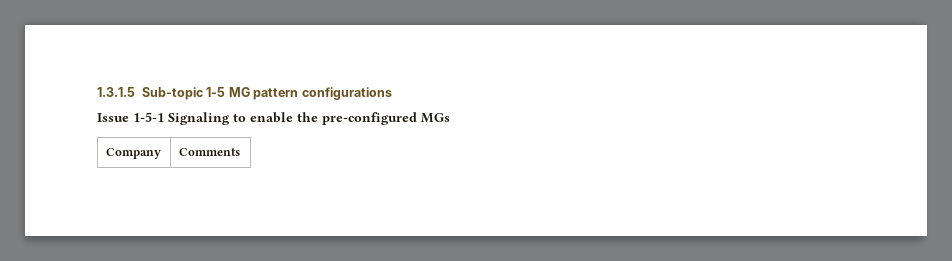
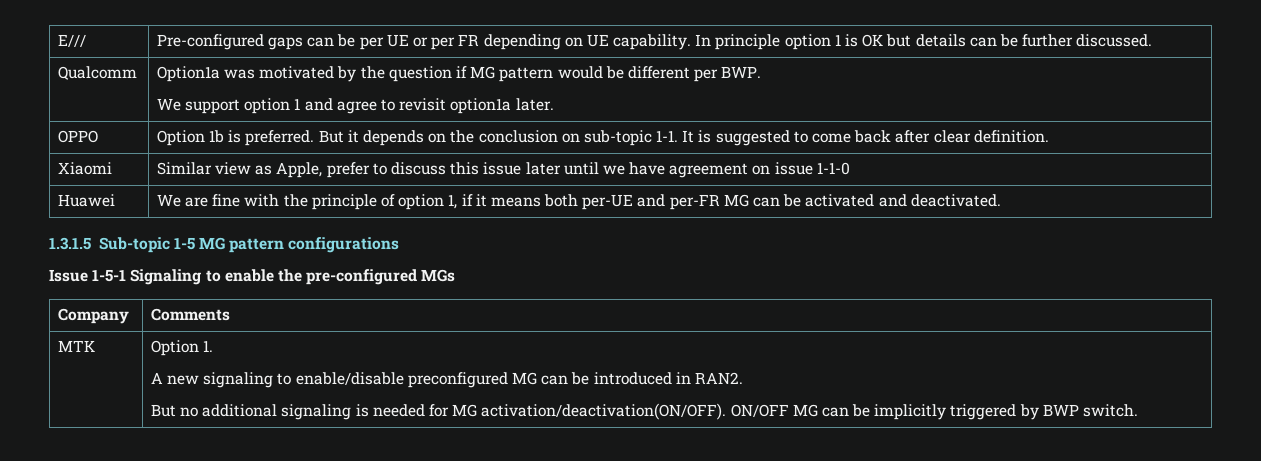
(97, 92) none -> [57,34,86,47] [156,34,1153,50] [57,66,137,80] [156,66,762,82] [156,98,554,114] [57,130,98,143] [156,130,1049,146] [57,162,112,175] [156,162,850,178] [57,194,115,207] [156,194,1001,210] E/// | Pre-configured gaps can be per UE or per FR depending on UE capability. In principle option 1 is OK but details can be further discussed. // Qualcomm | Option1a was motivated by the question if MG pattern would be different per BWP. // We support option 1 and agree to revisit option1a later. // OPPO | Option 1b is preferred. But it depends on the conclusion on sub-topic 1-1. It is suggested to come back after clear definition. // Xiaomi | Similar view as Apple, prefer to discuss this issue later until we have agreement on issue 1-1-0 // Huawei | We are fine with the principle of option 1, if it means both per-UE and per-FR MG can be activated and deactivated. //
(240, 152) none -> [57,340,95,352] [150,340,214,356] [150,372,743,388] [150,403,1139,420] // MTK | Option 1. // A new signaling to enable/disable preconfigured MG can be introduced in RAN2. // But no additional signaling is needed for MG activation/deactivation(ON/OFF). ON/OFF MG can be implicitly triggered by BWP switch.

